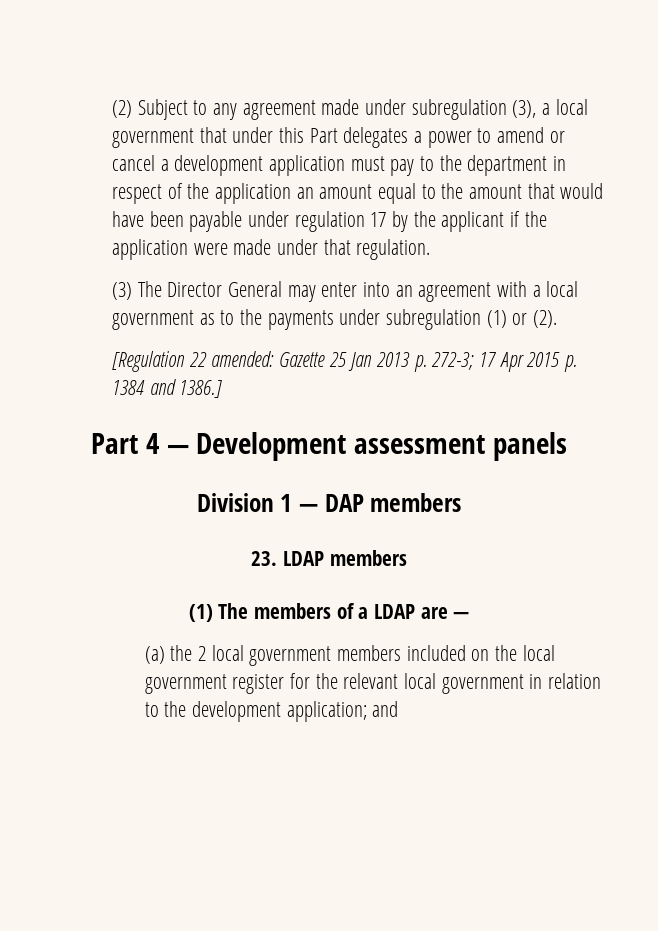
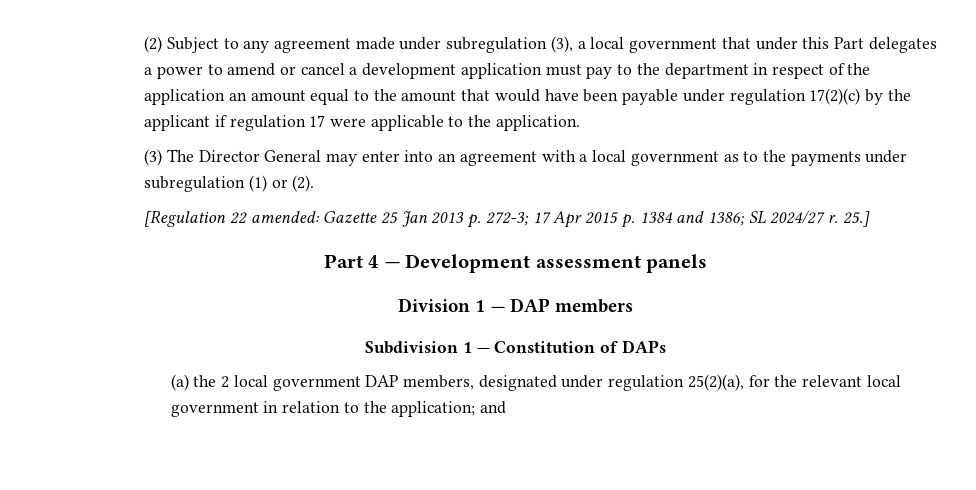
[370,212,387,227] 17 -> [809,88,861,105] 17(2)(c)
[524,211,547,227] [112,239,431,260] the application were made under that regulation. -> [229,115,580,131] regulation 17 were applicable to the application.
[179,380,223,398] 1386.] -> [707,210,870,227] 1386; SL 2024/27 r. 25.]
[251,550,407,566] [188,603,470,622] 23. LDAP members // (1) The members of a LDAP are — -> [365,340,666,354] Subdivision 1 — Constitution of DAPs
[337,645,555,661] [144,674,285,694] members included on the local government register -> [365,374,744,391] DAP members, designated under regulation 25(2)(a),
[192,701,282,722] development -> (387, 407) none

